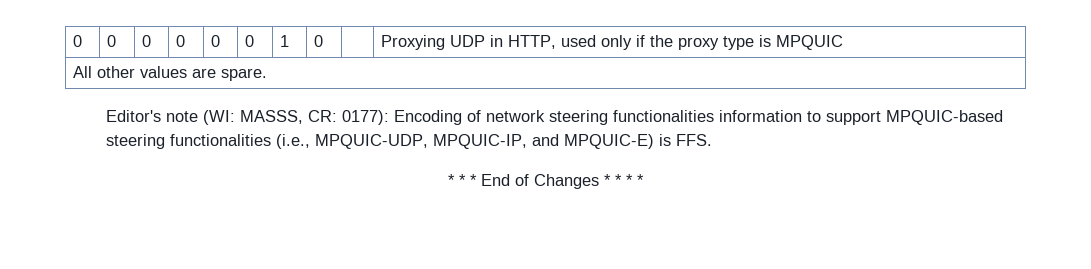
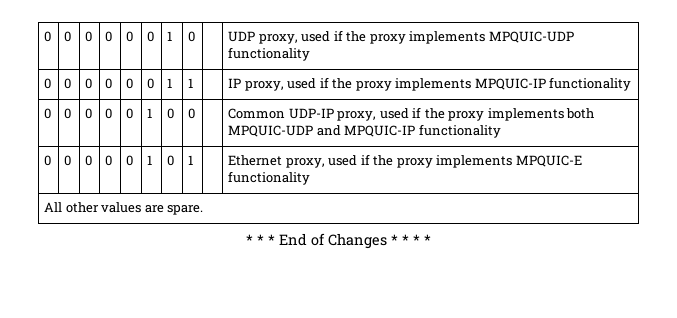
[380,35,843,50] Proxying UDP in HTTP, used only if the proxy type is MPQUIC -> [228,30,574,44] [228,47,311,61] [44,78,52,89] [64,78,72,89] [85,78,93,89] [105,78,113,89] [126,78,134,89] [147,78,155,89] [167,78,173,88] [188,78,194,88] [228,77,632,91] [44,108,52,119] [64,108,72,119] [85,108,93,119] [105,108,113,119] [126,108,134,119] [147,108,153,118] [167,108,175,119] [188,108,196,119] [228,107,595,121] [228,124,501,138] [44,155,52,166] [64,155,72,166] [85,155,93,166] [105,155,113,166] [126,155,134,166] [147,155,153,165] [167,155,175,166] [188,155,194,165] [228,154,582,168] [228,171,311,185] UDP proxy, used if the proxy implements MPQUIC-UDP functionality // 0 | 0 | 0 | 0 | 0 | 0 | 1 | 1 | | IP proxy, used if the proxy implements MPQUIC-IP functionality // 0 | 0 | 0 | 0 | 0 | 1 | 0 | 0 | | Common UDP-IP proxy, used if the proxy implements both MPQUIC-UDP and MPQUIC-IP functionality // 0 | 0 | 0 | 0 | 0 | 1 | 0 | 1 | | Ethernet proxy, used if the proxy implements MPQUIC-E functionality
[105,110,1003,125] [105,134,712,149] // Editor's note (WI: MASSS, CR: 0177): Encoding of network steering functionalities information to support MPQUIC-based steering functionalities (i.e., MPQUIC-UDP, MPQUIC-IP, and MPQUIC-E) is FFS. -> (204, 210) none

